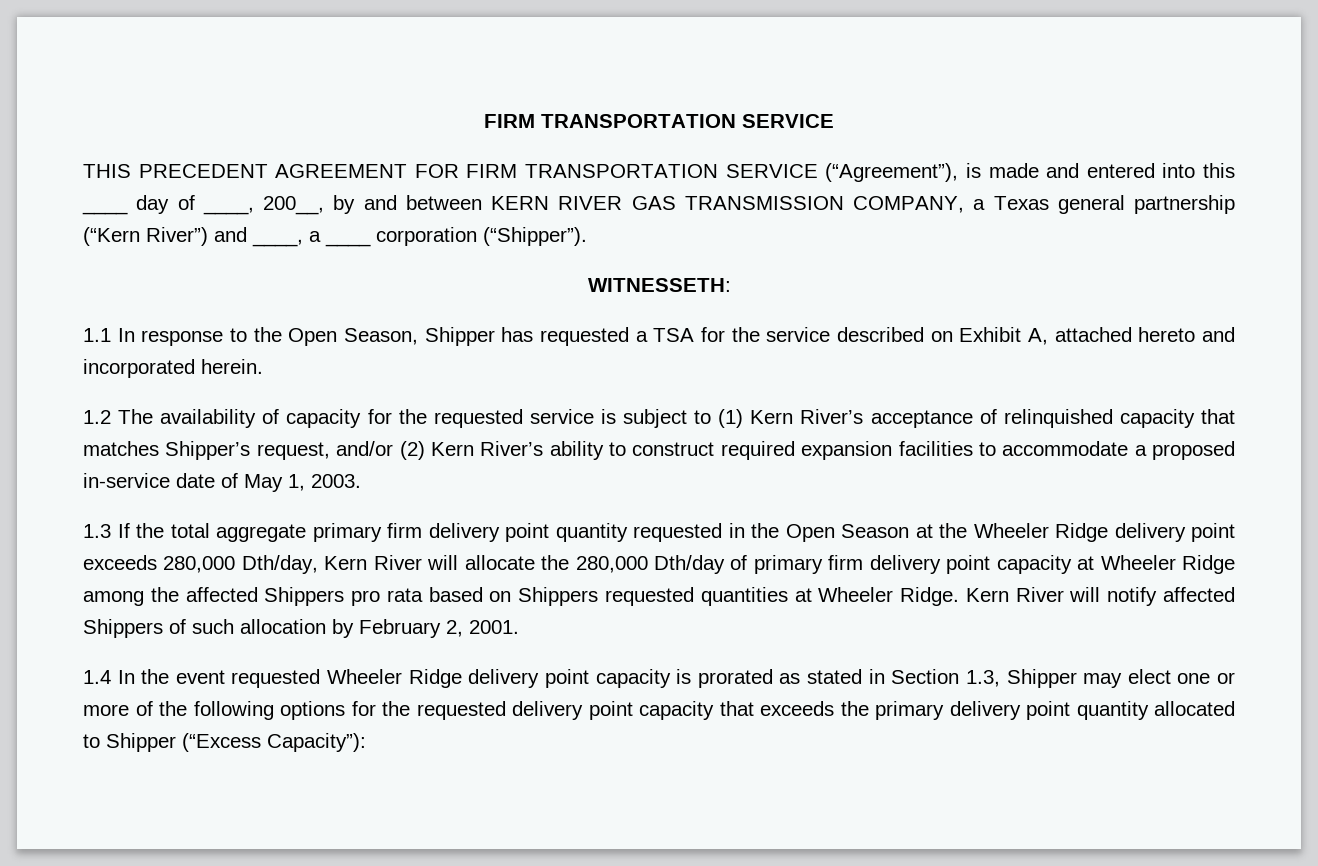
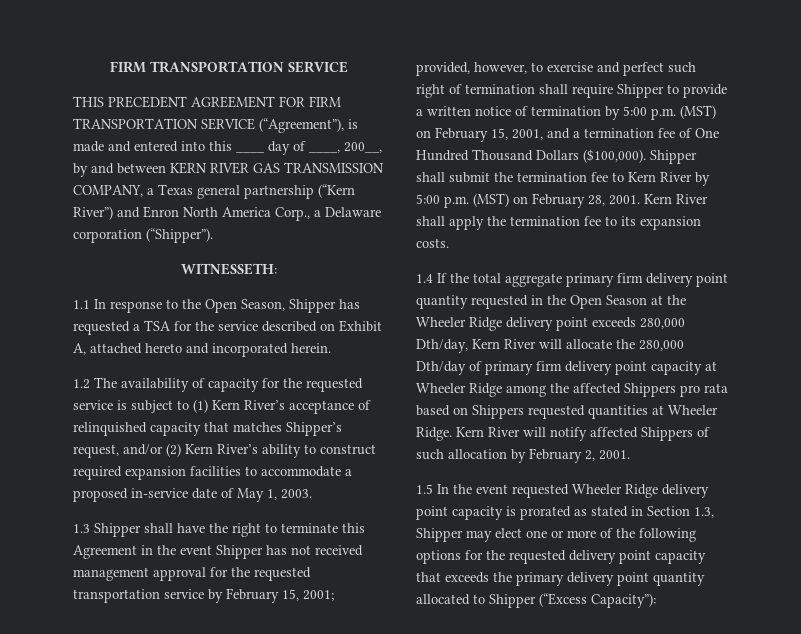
[252,231,321,247] [325,242,371,247] ____, a ____ -> [143,206,381,221] Enron North America Corp., a Delaware
(111, 531) none -> [94,523,365,537] [73,545,363,559] [73,567,311,581] [73,588,334,603] [416,62,696,76] [416,84,727,98] [416,105,716,120] [416,127,719,142] [416,149,697,164] [416,172,710,186] [416,193,708,208] [416,216,701,230] [416,238,449,248] [416,274,433,283] Shipper shall have the right to terminate this Agreement in the event Shipper has not received management approval for the requested transportation service by February 15, 2001; provided, however, to exercise and perfect such right of termination shall require Shipper to provide a written notice of termination by 5:00 p.m. (MST) on February 15, 2001, and a termination fee of One Hundred Thousand Dollars ($100,000). Shipper shall submit the termination fee to Kern River by 5:00 p.m. (MST) on February 28, 2001. Kern River shall apply the termination fee to its expansion costs. // 1.4
[83,670,111,684] 1.4 -> [416,484,433,494] 1.5

